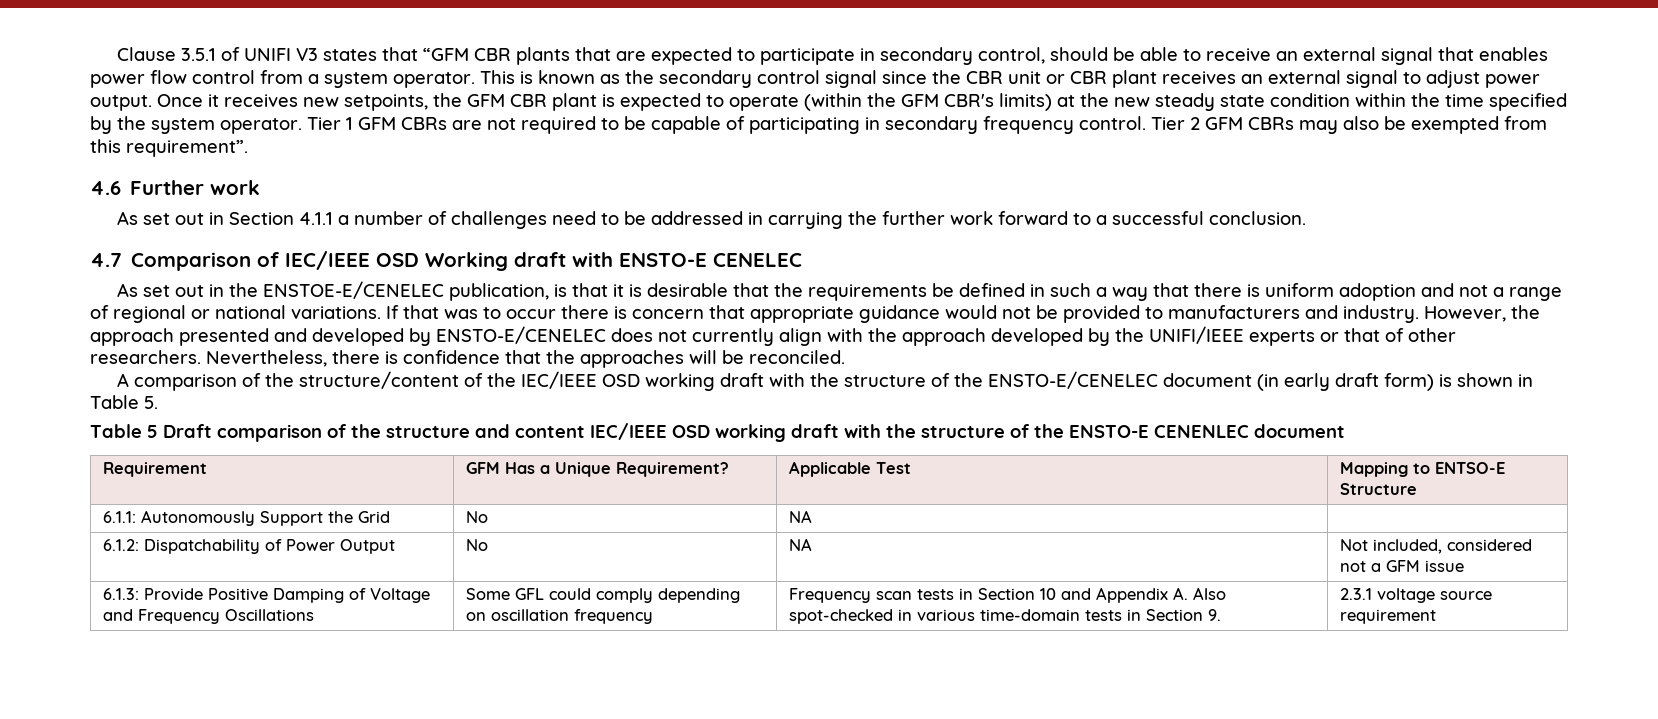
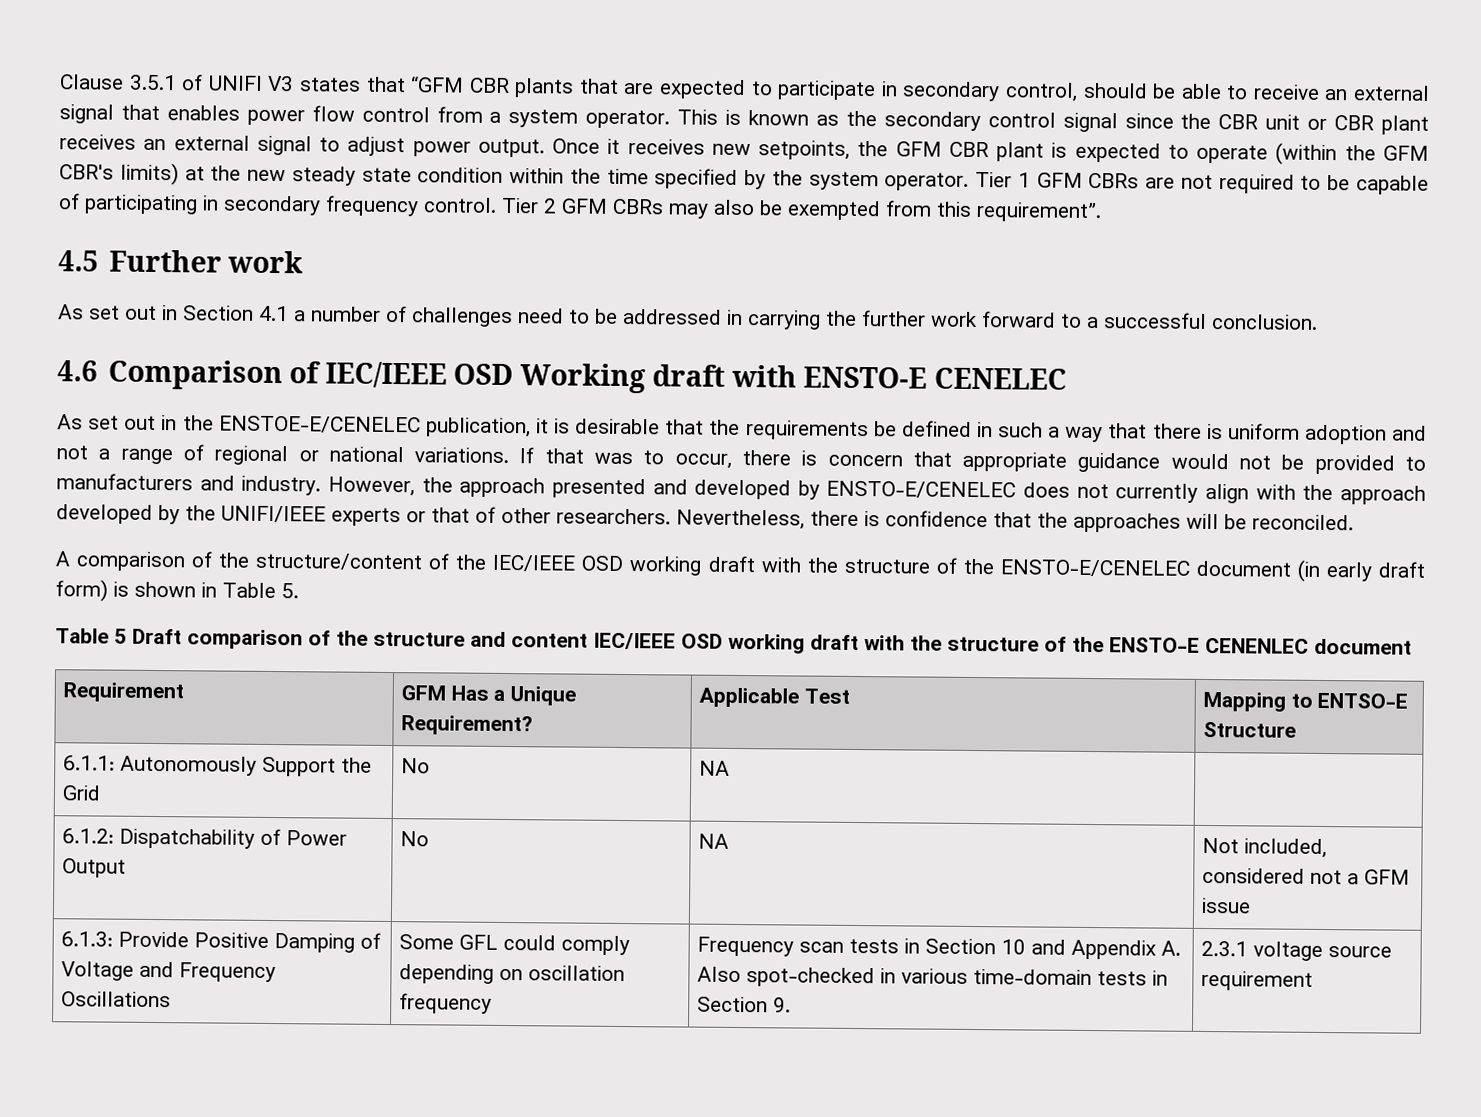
[90,181,121,195] 4.6 -> [58,250,99,272] 4.5
[299,212,334,225] 4.1.1 -> [259,305,289,322] 4.1
[90,253,122,267] 4.7 -> [57,360,98,382] 4.6
[554,283,609,297] is that -> (531, 427) none
[506,309,556,319] occur -> [674,453,732,469] occur,

